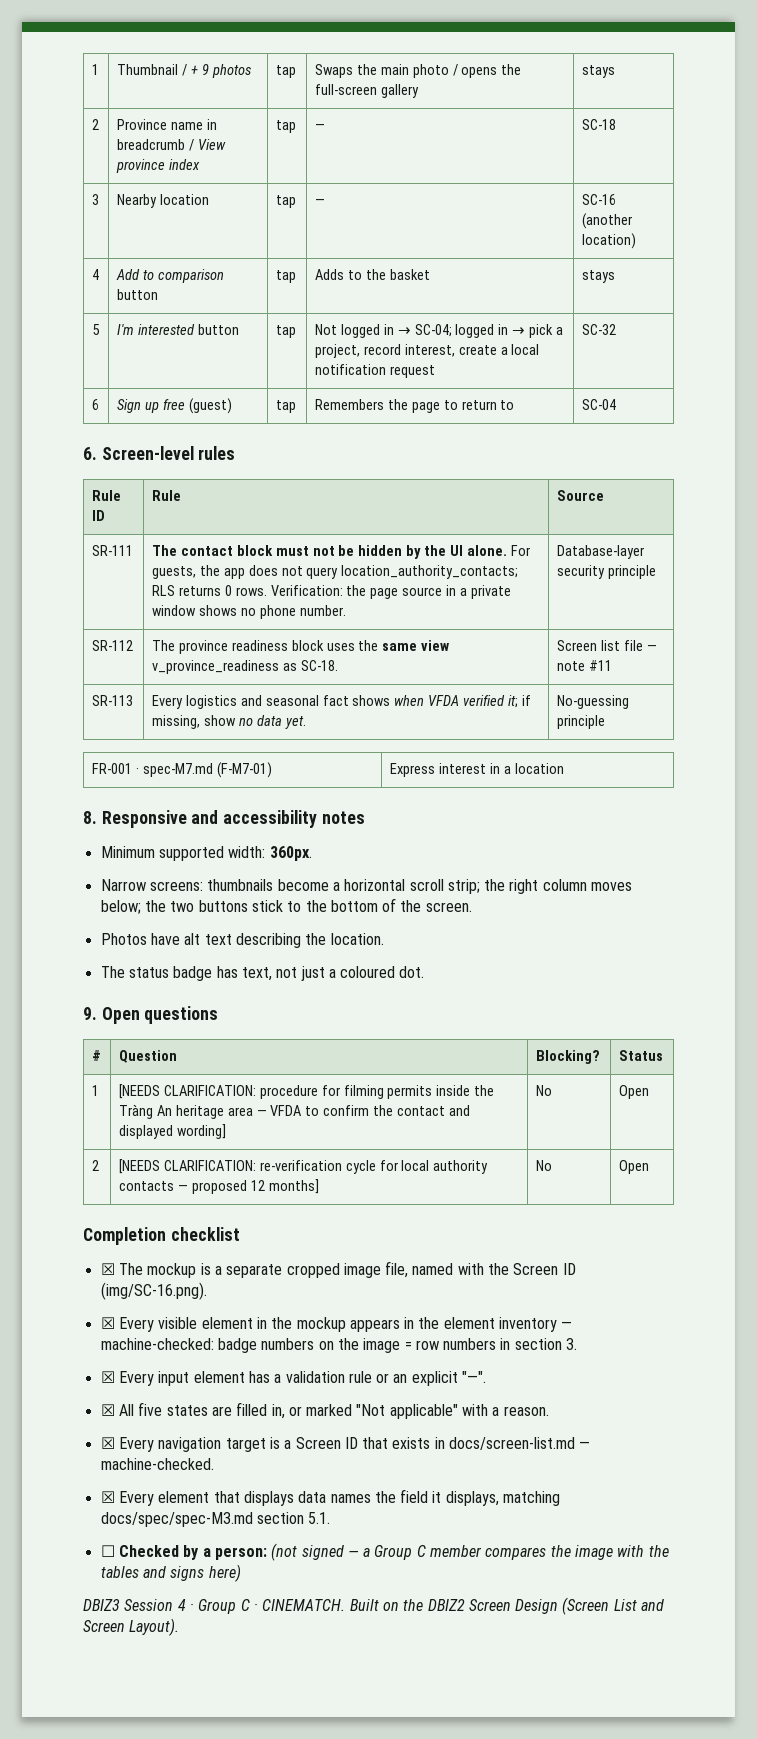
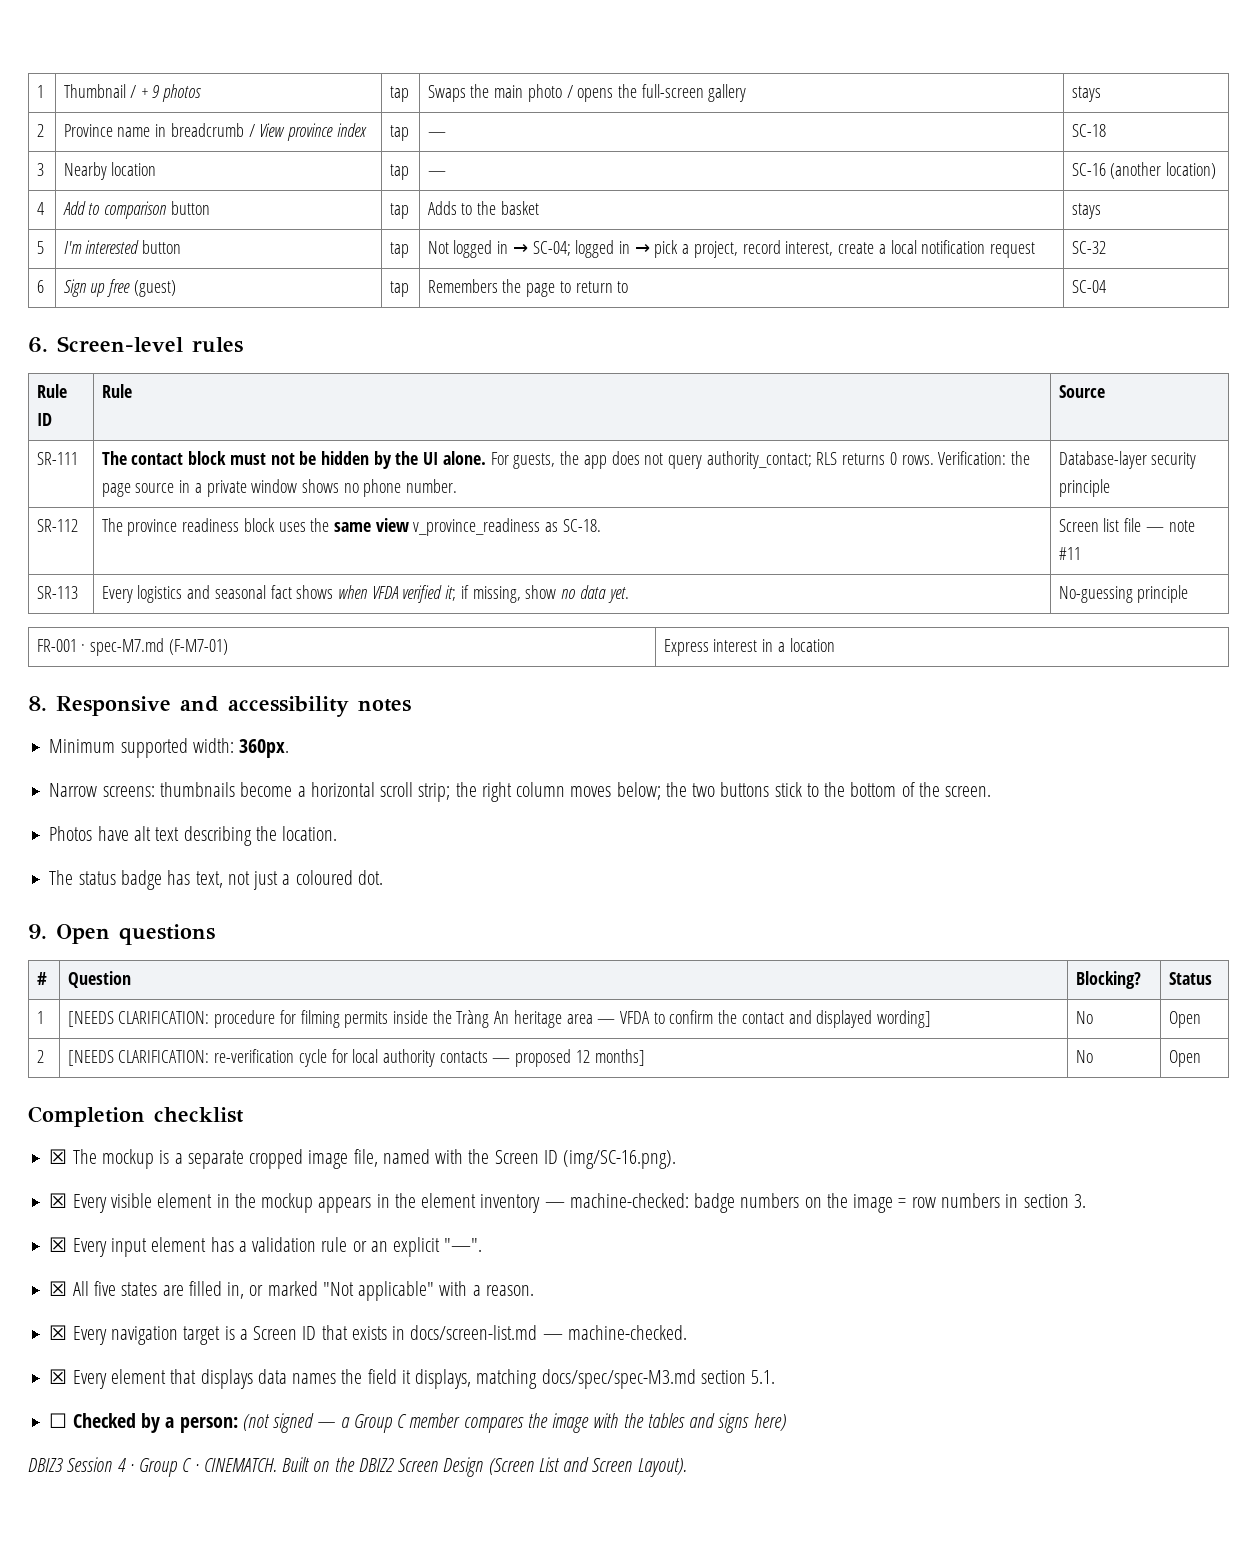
[341,565,519,579] location_authority_contacts; -> [706,451,812,469] authority_contact;

